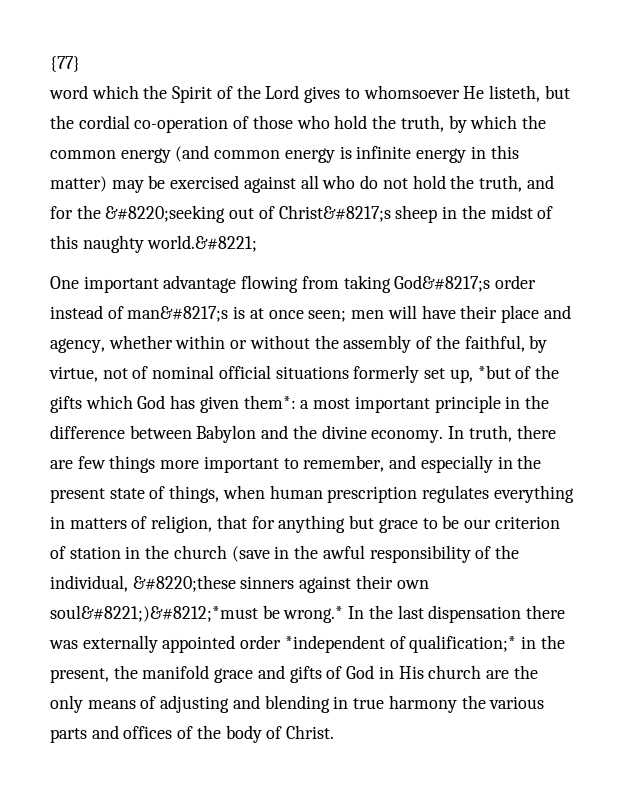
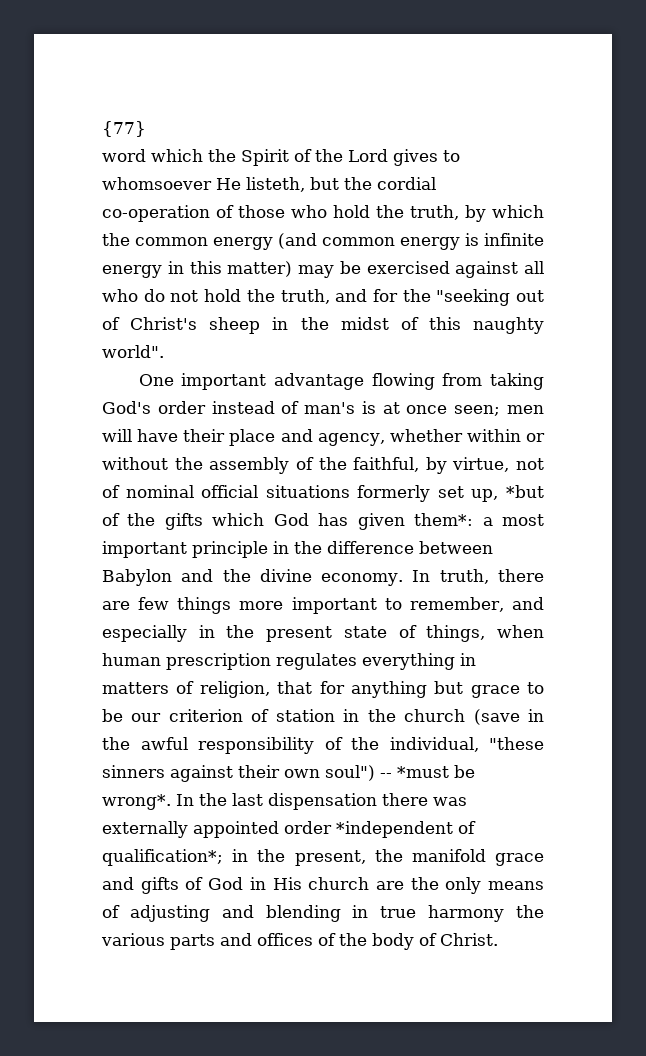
[105,205,226,223] &#8220;seeking -> [436,289,511,306] "seeking
[278,205,391,222] Christ&#8217;s -> [130,317,198,330] Christ's
[147,235,258,252] world.&#8221; -> [102,345,164,358] world".
[394,275,491,292] God&#8217;s -> [102,401,151,414] God's
[127,306,229,322] man&#8217;s -> [304,402,356,414] man's
[132,575,236,592] &#8220;these -> [489,737,544,750] "these
[50,605,344,623] soul&#8221;)&#8212;*must be wrong.* -> [325,765,475,781] [102,794,171,810] soul") -- *must be wrong*.
[409,635,517,653] qualification;* -> [102,849,223,866] qualification*;

